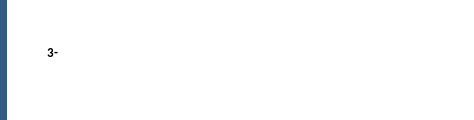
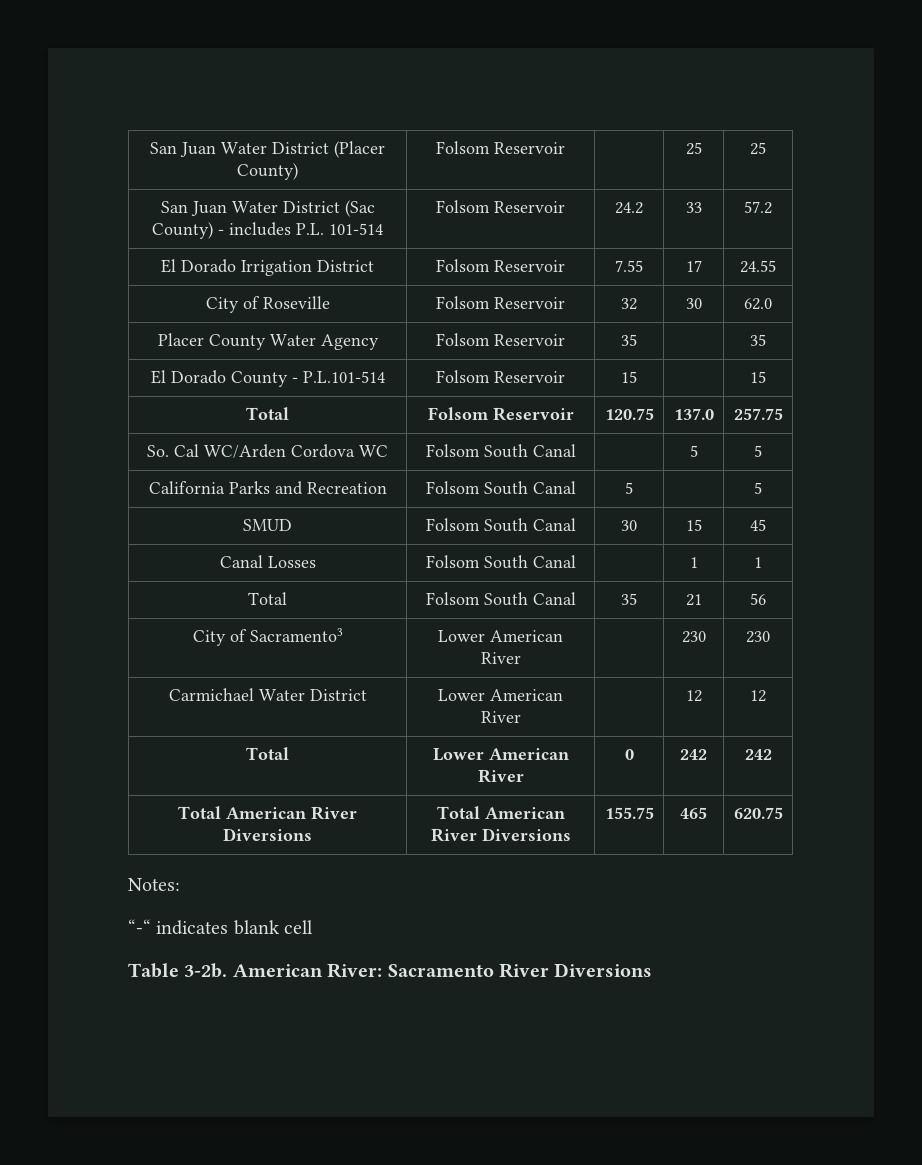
[47,48,58,57] 3- -> [150,141,385,158] [237,163,298,180] [435,141,565,154] [685,142,702,155] [750,142,766,155] [160,200,375,217] [152,222,383,239] [435,200,565,213] [615,202,643,214] [685,202,702,213] [744,201,772,214] [161,259,374,276] [435,259,565,272] [615,260,643,272] [685,260,702,272] [740,260,776,273] [205,296,330,313] [435,296,565,309] [621,298,637,310] [685,298,702,309] [744,298,772,310] [157,333,379,350] [435,333,565,346] [621,334,637,346] [750,334,766,346] [150,370,385,387] [435,370,565,383] [621,371,637,383] [750,371,766,383] [246,407,289,420] [427,407,574,421] [604,408,654,420] [673,408,714,420] [733,408,783,420] [147,444,388,458] [425,444,576,458] [689,445,698,457] [754,445,762,457] [148,481,387,495] [425,481,576,495] [625,482,633,494] [754,482,762,494] [243,519,292,531] [425,518,576,532] [621,520,637,531] [685,519,702,531] [750,519,766,531] [219,555,316,568] [425,555,576,569] [689,557,698,568] [754,557,762,568] [248,592,287,605] [425,592,576,606] [621,593,637,605] [685,594,702,606] [750,593,766,605] [192,628,343,646] [437,630,563,642] [480,652,521,664] [681,631,706,643] [746,631,770,643] [168,688,367,701] [437,689,563,701] [480,711,521,723] [685,690,702,702] [750,690,766,702] [246,747,289,760] [432,748,569,761] [477,769,524,783] [624,749,634,760] [680,749,707,760] [744,749,772,760] [178,806,357,820] [223,828,312,841] [436,806,565,819] [430,828,571,842] [604,807,654,819] [680,807,707,819] [733,807,783,819] [128,878,180,891] [128,919,314,935] [128,963,653,978] San Juan Water District (Placer County) | Folsom Reservoir | | 25 | 25 // San Juan Water District (Sac County) - includes P.L. 101-514 | Folsom Reservoir | 24.2 | 33 | 57.2 // El Dorado Irrigation District | Folsom Reservoir | 7.55 | 17 | 24.55 // City of Roseville | Folsom Reservoir | 32 | 30 | 62.0 // Placer County Water Agency | Folsom Reservoir | 35 | | 35 // El Dorado County - P.L.101-514 | Folsom Reservoir | 15 | | 15 // Total | Folsom Reservoir | 120.75 | 137.0 | 257.75 // So. Cal WC/Arden Cordova WC | Folsom South Canal | | 5 | 5 // California Parks and Recreation | Folsom South Canal | 5 | | 5 // SMUD | Folsom South Canal | 30 | 15 | 45 // Canal Losses | Folsom South Canal | | 1 | 1 // Total | Folsom South Canal | 35 | 21 | 56 // City of Sacramento3 | Lower American River | | 230 | 230 // Carmichael Water District | Lower American River | | 12 | 12 // Total | Lower American River | 0 | 242 | 242 // Total American River Diversions | Total American River Diversions | 155.75 | 465 | 620.75 // Notes: // “-“ indicates blank cell // Table 3-2b. American River: Sacramento River Diversions

